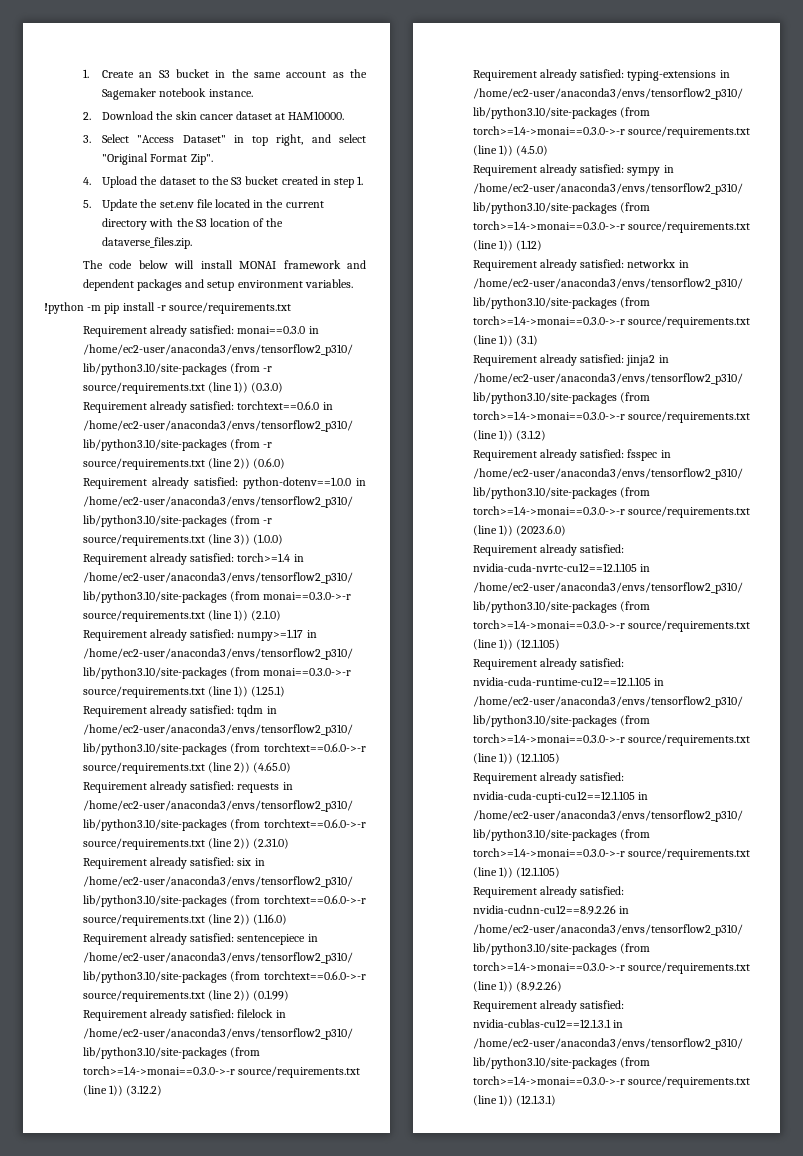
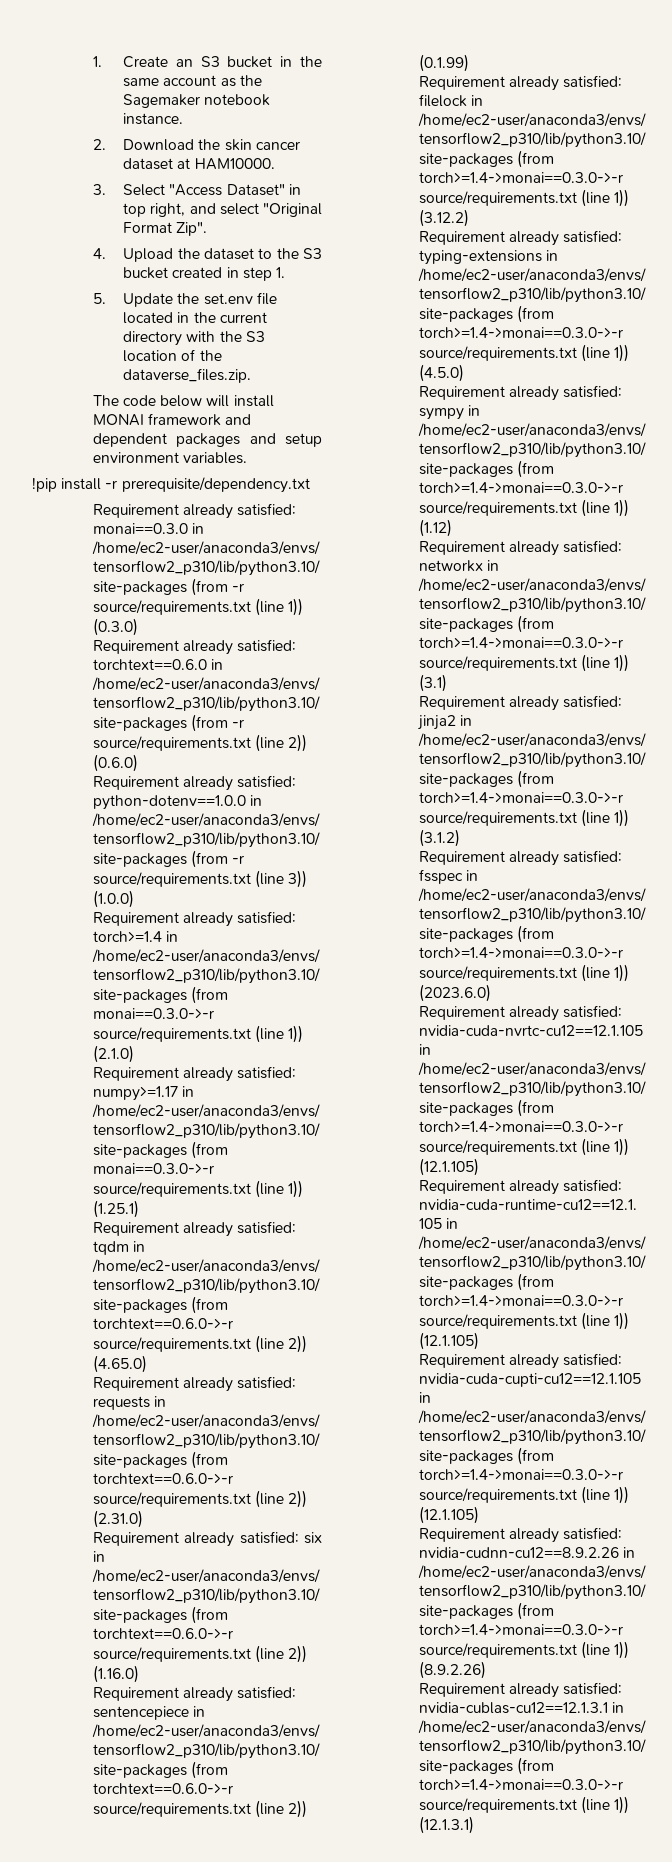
[44,302,120,314] !python -m pip -> [32,477,57,492] !pip
[169,302,292,314] source/requirements.txt -> [121,477,310,493] prerequisite/dependency.txt

